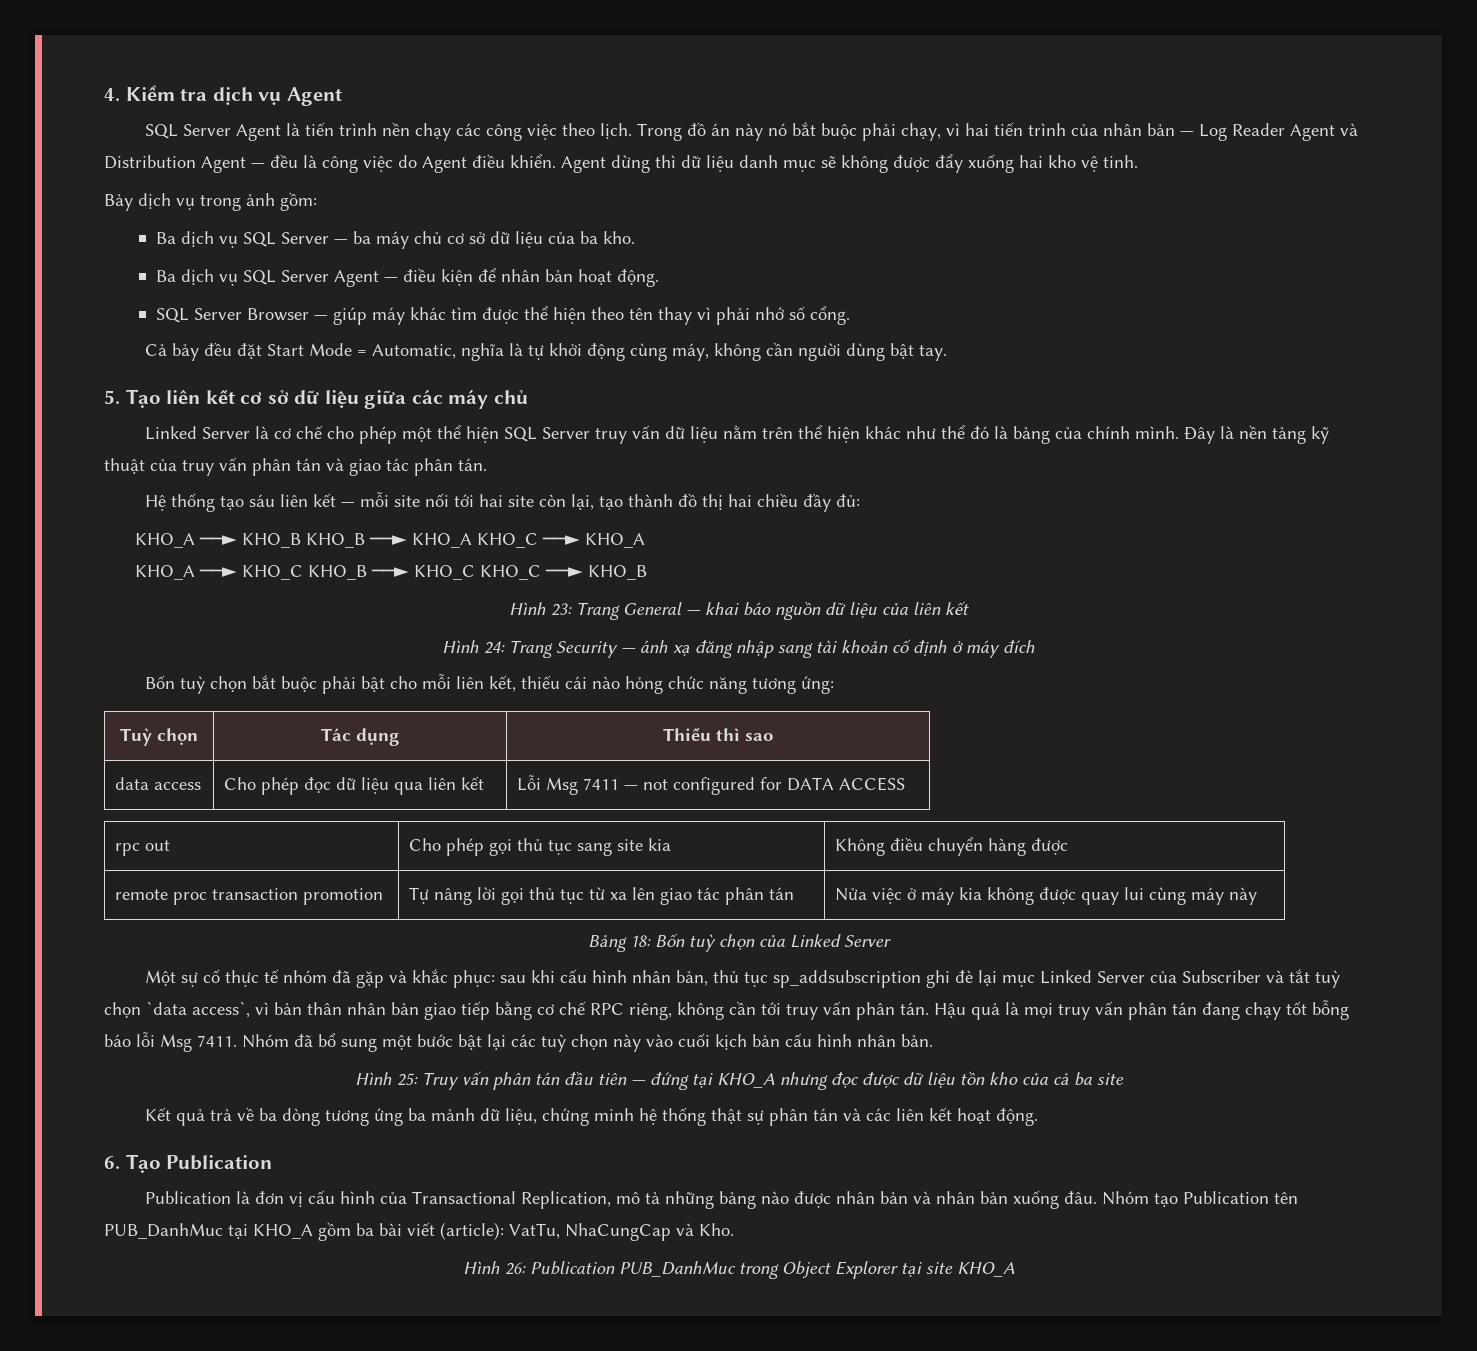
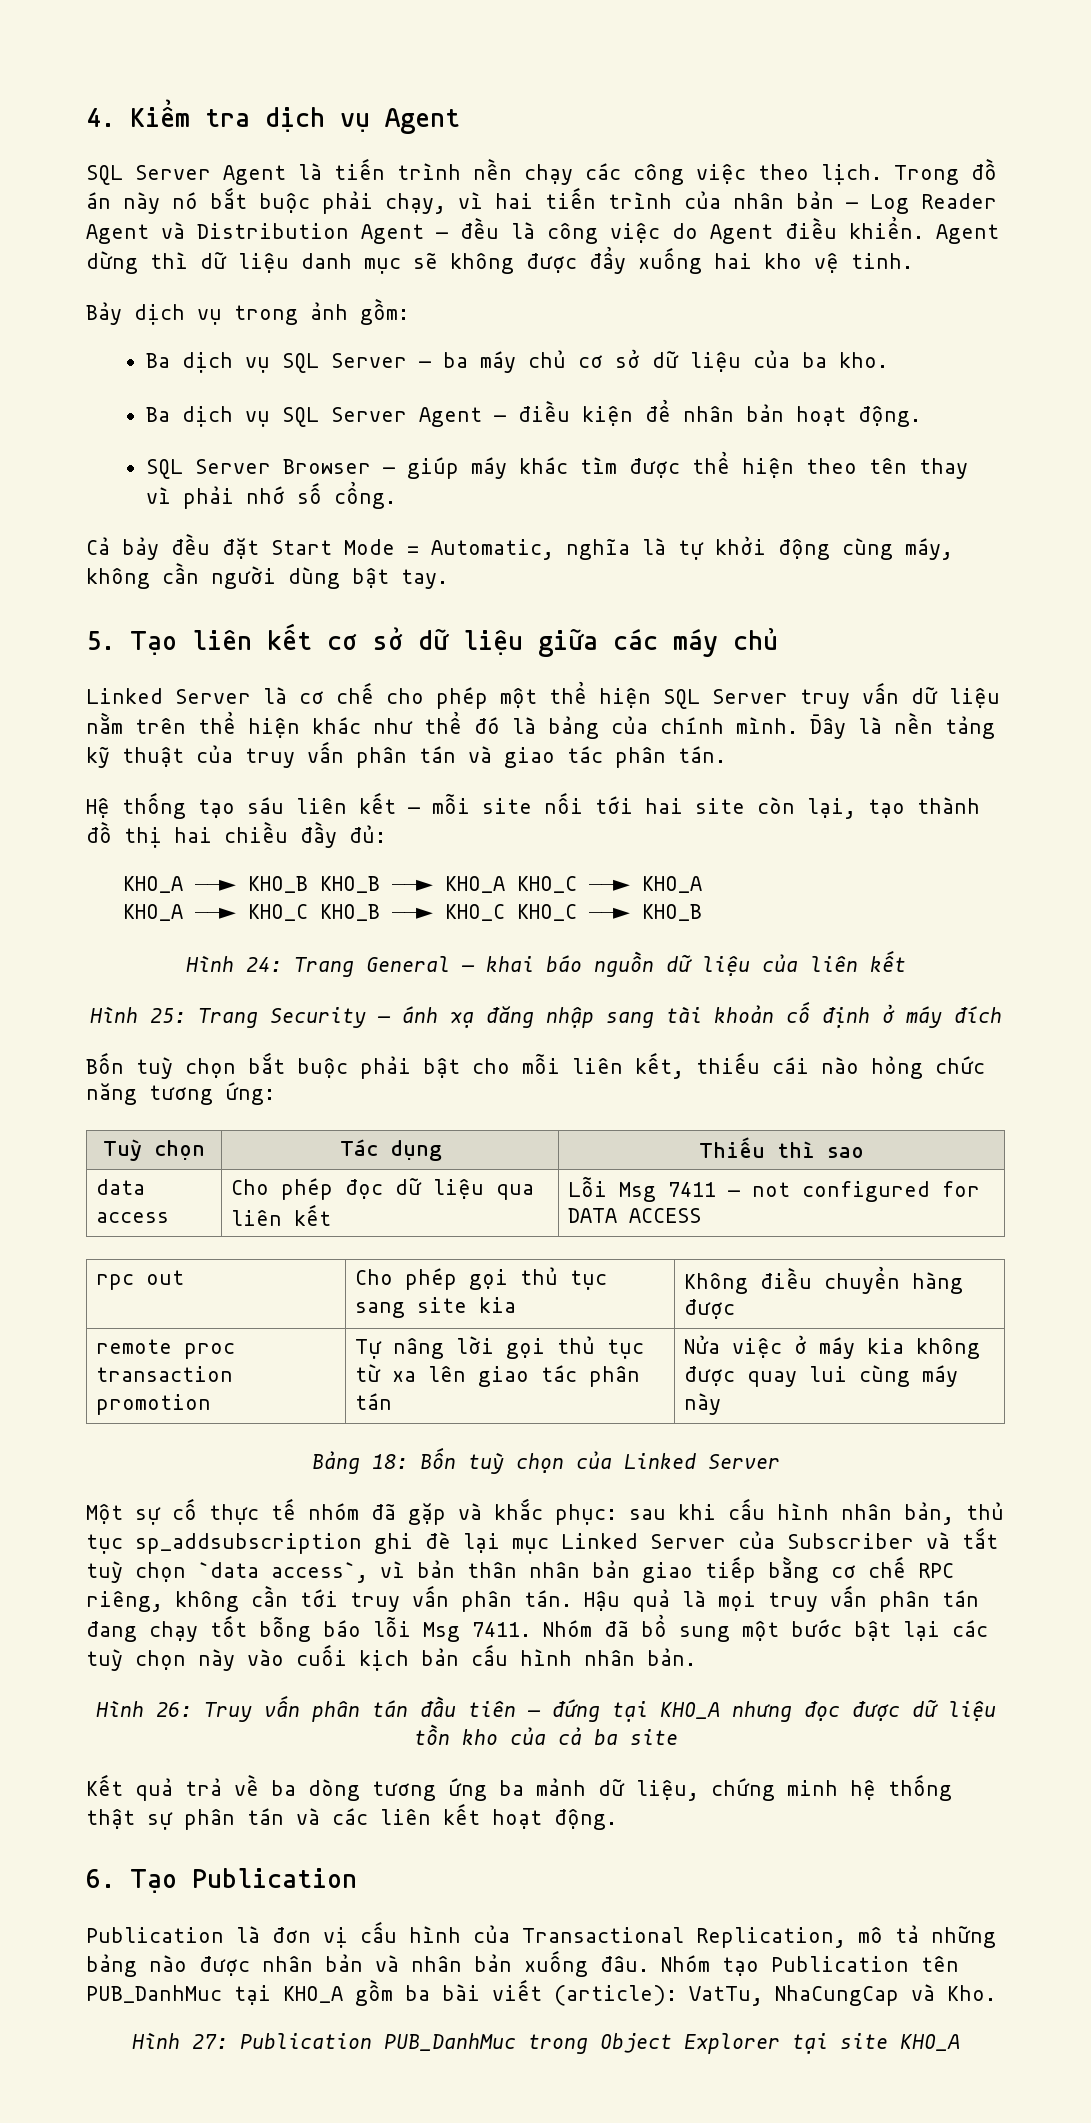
[551,603,572,616] 23: -> [245,957,282,972] 24:
[484,641,505,654] 24: -> [149,1008,186,1023] 25:
[396,1073,418,1086] 25: -> [155,1702,192,1717] 26:
[504,1262,526,1275] 26: -> [191,2034,228,2049] 27:

